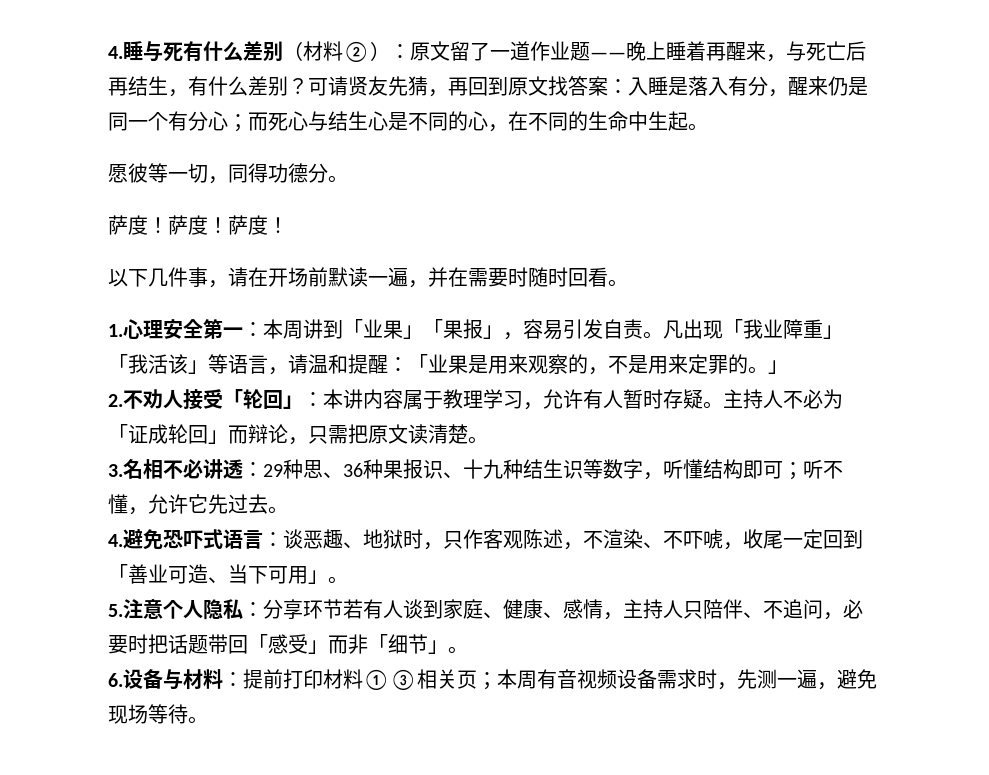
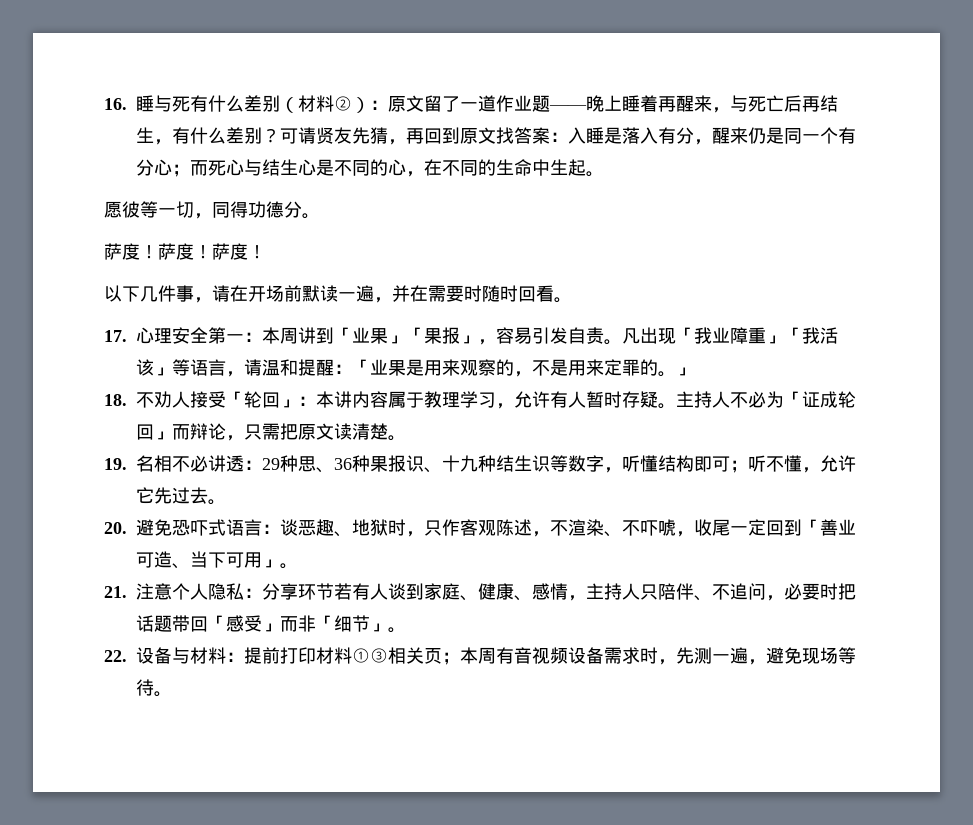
[108,46,123,59] 4. -> [104,98,127,110] 16.
[108,324,123,337] 1. -> [104,330,127,342] 17.
[108,394,123,407] 2. -> [104,394,127,406] 18.
[108,464,123,477] 3. -> [104,458,127,470] 19.
[108,534,123,547] 4. -> [104,522,127,534] 20.
[108,604,123,617] 5. -> [104,586,127,598] 21.
[108,673,123,687] 6. -> [104,650,127,662] 22.

